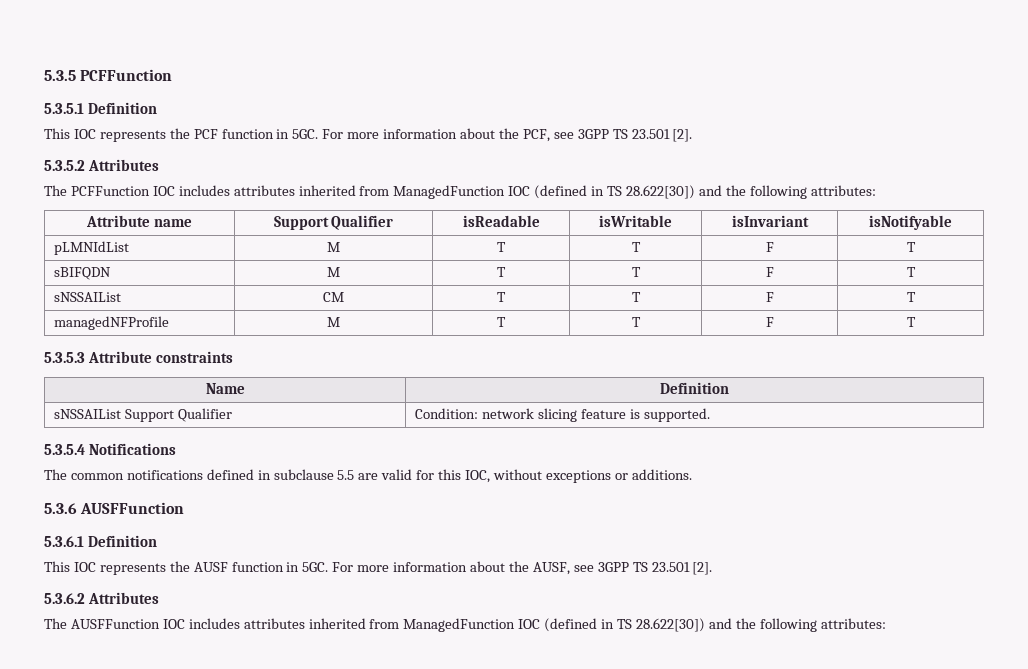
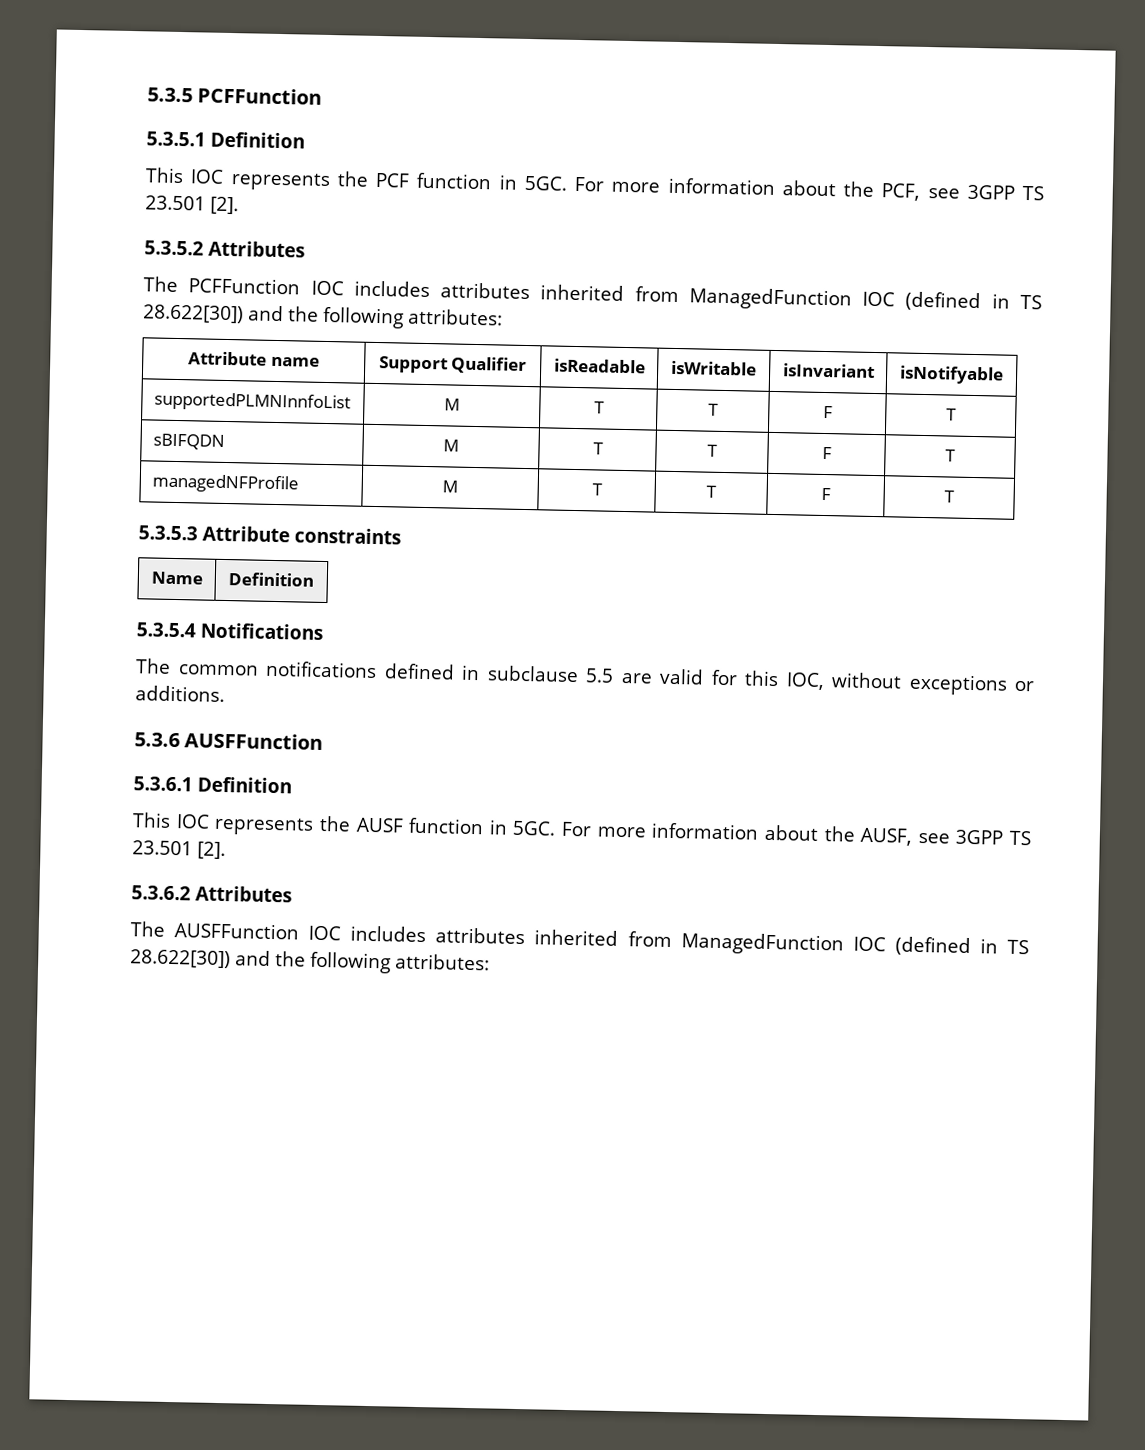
[54,241,130,255] pLMNIdList -> [153,391,351,413] supportedPLMNInnfoList
[54,292,122,302] [323,292,344,302] [497,292,506,302] [631,292,641,302] [765,292,774,302] [906,292,916,302] // sNSSAIList | CM | T | T | F | T -> (956, 455) none
[54,408,233,422] [415,408,711,422] // sNSSAIList Support Qualifier | Condition: network slicing feature is supported. -> (314, 579) none

